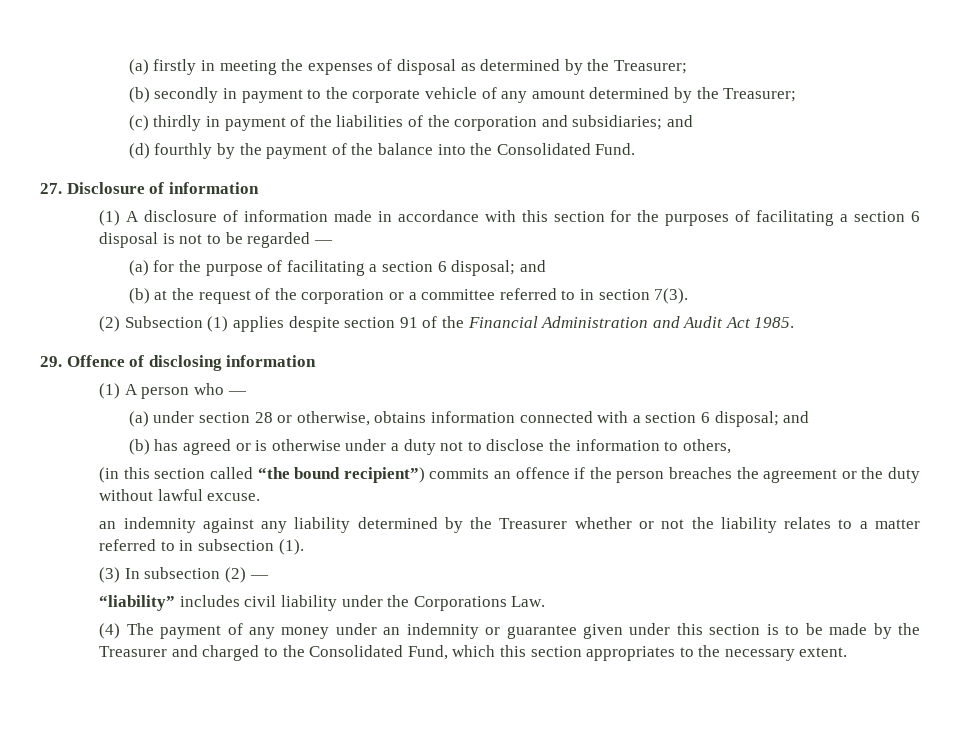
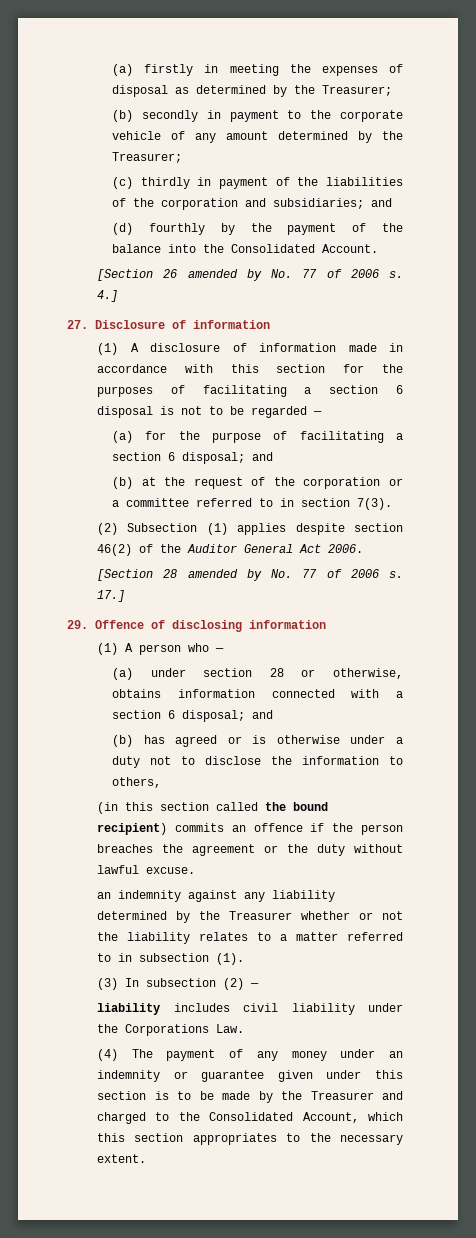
[595,143,636,155] Fund. -> [322,244,379,253] [97,269,403,281] [97,290,119,302] Account. // [Section 26 amended by No. 77 of 2006 s. 4.]
[399,316,795,328] 91 of the Financial Administration and Audit Act 1985. -> [97,544,364,556] [97,569,403,581] [97,590,126,602] 46(2) of the Auditor General Act 2006. // [Section 28 amended by No. 77 of 2006 s. 17.]
[257,467,425,483] “the bound recipient”) -> [265,802,329,811] [97,823,168,835] the bound recipient)
[99,595,176,611] “liability” -> [97,1003,161,1015] liability
[407,645,448,660] Fund, -> [302,1112,359,1123] Account,

